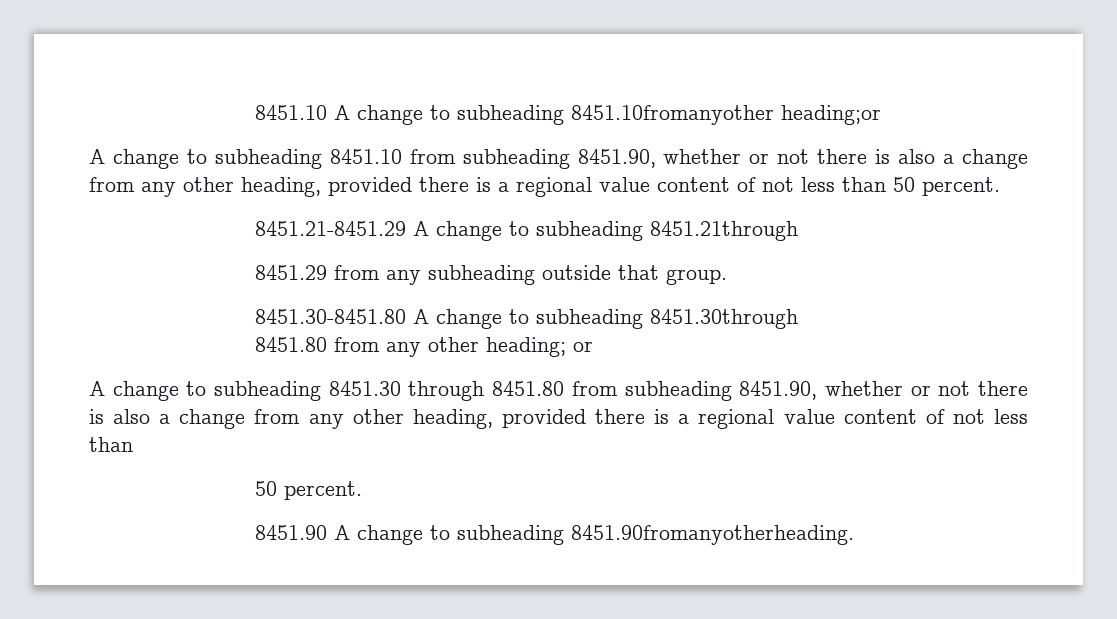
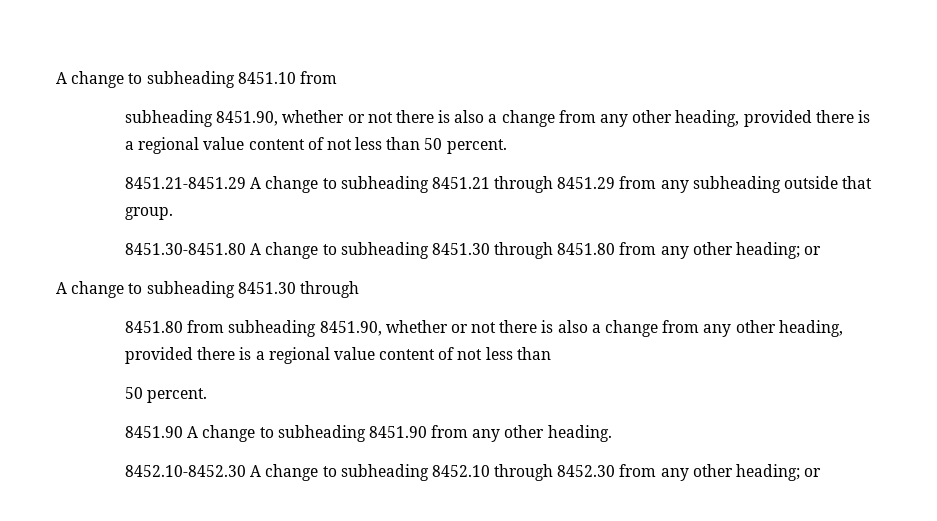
[254,105,881,125] 8451.10 A change to subheading 8451.10fromanyother heading;or // -> (56, 78) none
(456, 156) none -> (337, 77) //
[649,221,798,241] 8451.21through // -> [431,176,554,193] 8451.21 through
[649,309,798,329] 8451.30through // -> [431,242,554,259] 8451.30 through
(485, 391) none -> (359, 289) //
[570,525,854,545] 8451.90fromanyotherheading. -> [368,425,612,442] [124,464,822,481] 8451.90 from any other heading. // 8452.10-8452.30 A change to subheading 8452.10 through 8452.30 from any other heading; or

